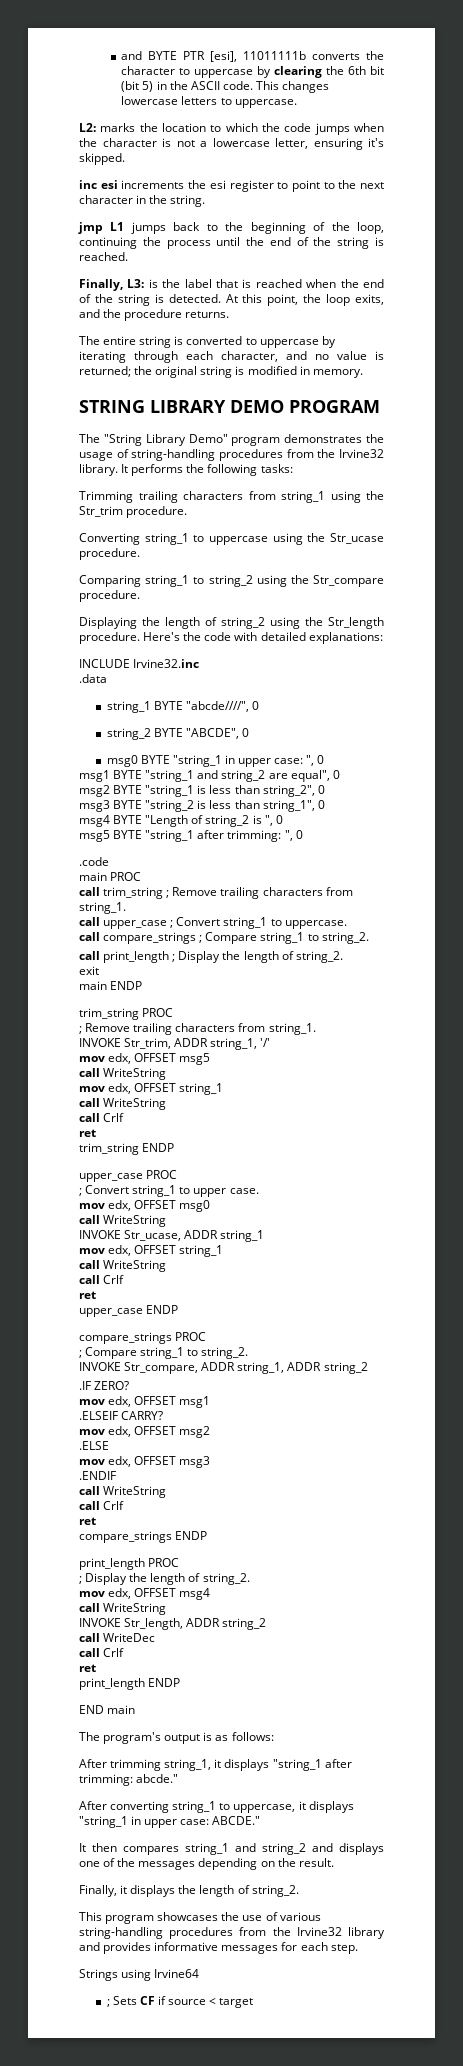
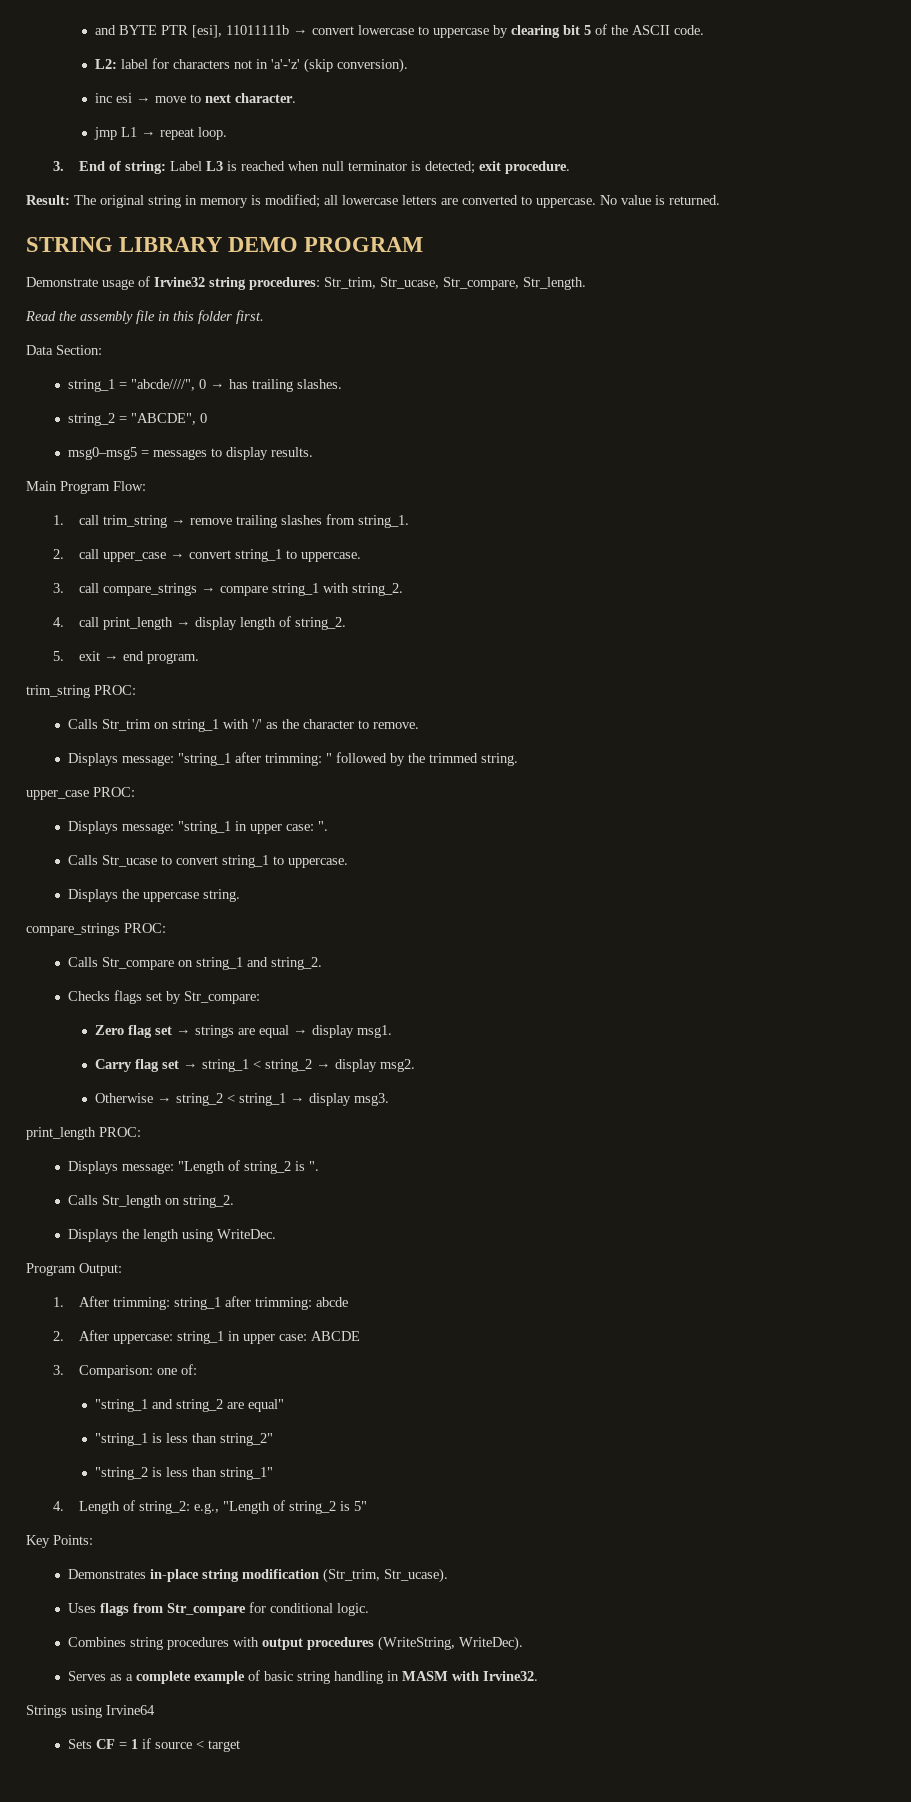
[312,51,384,60] [121,66,176,75] converts the character -> [293,25,415,35] → convert lowercase
[326,66,384,75] [121,81,330,93] [121,96,297,108] [79,123,384,135] [79,138,384,150] [79,153,125,165] [79,180,384,192] [79,195,206,207] [78,222,385,234] [79,237,384,249] [79,252,128,261] [79,279,384,291] [79,294,384,306] [79,309,230,321] [79,336,336,348] [79,351,384,363] [79,366,363,378] [79,400,380,413] [79,434,384,446] [79,449,384,461] [79,464,293,476] [79,491,384,503] [79,506,188,518] [79,533,384,545] [79,548,140,560] [79,575,384,587] [79,590,140,602] [79,617,384,629] [79,632,383,644] [79,659,200,668] [79,674,107,683] [106,701,183,713] the 6th bit (bit 5) in the ASCII code. This changes lowercase letters to uppercase. // L2: marks the location to which the code jumps when the character is not a lowercase letter, ensuring it's skipped. // inc esi increments the esi register to point to the next character in the string. // jmp L1 jumps back to the beginning of the loop, continuing the process until the end of the string is reached. // Finally, L3: is the label that is reached when the end of the string is detected. At this point, the loop exits, and the procedure returns. // The entire string is converted to uppercase by iterating through each character, and no value is returned; the original string is modified in memory. // STRING LIBRARY DEMO PROGRAM // The "String Library Demo" program demonstrates the usage of string-handling procedures from the Irvine32 library. It performs the following tasks: // Trimming trailing characters from string_1 using the Str_trim procedure. // Converting string_1 to uppercase using the Str_ucase procedure. // Comparing string_1 to string_2 using the Str_compare procedure. // Displaying the length of string_2 using the Str_length procedure. Here's the code with detailed explanations: // INCLUDE Irvine32.inc // .data // string_1 BYTE -> [563,24,705,35] [95,58,409,73] [95,93,297,103] [94,127,228,140] [52,161,571,174] [26,194,720,208] [26,237,424,252] [26,276,586,290] [25,310,264,324] [26,345,102,355] [68,379,128,392] bit 5 of the ASCII code. // L2: label for characters not in 'a'-'z' (skip conversion). // inc esi → move to next character. // jmp L1 → repeat loop. // 3. End of string: Label L3 is reached when null terminator is detected; exit procedure. // Result: The original string in memory is modified; all lowercase letters are converted to uppercase. No value is returned. // STRING LIBRARY DEMO PROGRAM // Demonstrate usage of Irvine32 string procedures: Str_trim, Str_ucase, Str_compare, Str_length. // Read the assembly file in this folder first. // Data Section: // string_1 =
[106,728,183,740] // string_2 BYTE -> [210,379,343,392] [68,413,128,426] → has trailing slashes. // string_2 =
[106,755,325,767] [79,770,340,782] [79,785,325,797] [79,800,325,812] [79,815,283,827] [79,830,303,842] [79,857,109,866] [79,872,142,881] [79,887,353,899] [79,902,126,914] [79,917,347,929] [79,932,369,944] [79,951,343,963] [79,966,99,975] [79,981,143,990] [79,1008,174,1020] [79,1023,316,1035] [79,1038,271,1050] [79,1053,211,1065] [79,1068,167,1080] [79,1083,224,1095] [79,1098,167,1110] [79,1113,125,1122] [79,1129,96,1137] [79,1143,175,1155] [79,1170,178,1182] [79,1185,259,1197] [79,1200,211,1212] [79,1215,167,1227] [79,1230,265,1242] [79,1245,224,1257] [79,1260,167,1272] [79,1275,125,1284] [79,1291,96,1299] [79,1305,179,1317] [79,1332,207,1344] [79,1347,249,1359] [79,1362,368,1374] [79,1381,130,1390] [79,1396,211,1408] [79,1411,164,1420] [79,1426,211,1438] [79,1441,109,1450] [79,1456,211,1468] [79,1471,116,1480] [79,1486,167,1498] [79,1501,125,1510] [79,1517,96,1525] [79,1531,208,1543] [79,1558,180,1570] [79,1573,250,1585] [79,1588,211,1600] [79,1603,167,1615] [79,1618,267,1630] [79,1633,156,1642] [79,1648,125,1657] [79,1664,96,1672] [79,1678,181,1690] [79,1705,136,1714] [79,1732,274,1744] [79,1759,352,1771] [79,1774,179,1786] [79,1801,354,1813] [79,1816,261,1828] [79,1843,384,1855] [79,1858,334,1870] [79,1885,299,1897] [79,1912,321,1924] [79,1927,385,1939] [79,1942,358,1954] msg0 BYTE "string_1 in upper case: ", 0 // msg1 BYTE "string_1 and string_2 are equal", 0 // msg2 BYTE "string_1 is less than string_2", 0 // msg3 BYTE "string_2 is less than string_1", 0 // msg4 BYTE "Length of string_2 is ", 0 // msg5 BYTE "string_1 after trimming: ", 0 // .code // main PROC // call trim_string ; Remove trailing characters from string_1. // call upper_case ; Convert string_1 to uppercase. // call compare_strings ; Compare string_1 to string_2. // call print_length ; Display the length of string_2. // exit // main ENDP // trim_string PROC // ; Remove trailing characters from string_1. // INVOKE Str_trim, ADDR string_1, '/' // mov edx, OFFSET msg5 // call WriteString // mov edx, OFFSET string_1 // call WriteString // call Crlf // ret // trim_string ENDP // upper_case PROC // ; Convert string_1 to upper case. // mov edx, OFFSET msg0 // call WriteString // INVOKE Str_ucase, ADDR string_1 // mov edx, OFFSET string_1 // call WriteString // call Crlf // ret // upper_case ENDP // compare_strings PROC // ; Compare string_1 to string_2. // INVOKE Str_compare, ADDR string_1, ADDR string_2 // .IF ZERO? // mov edx, OFFSET msg1 // .ELSEIF CARRY? // mov edx, OFFSET msg2 // .ELSE // mov edx, OFFSET msg3 // .ENDIF // call WriteString // call Crlf // ret // compare_strings ENDP // print_length PROC // ; Display the length of string_2. // mov edx, OFFSET msg4 // call WriteString // INVOKE Str_length, ADDR string_2 // call WriteDec // call Crlf // ret // print_length ENDP // END main // The program's output is as follows: // After trimming string_1, it displays "string_1 after trimming: abcde." // After converting string_1 to uppercase, it displays "string_1 in upper case: ABCDE." // It then compares string_1 and string_2 and displays one of the messages depending on the result. // Finally, it displays the length of string_2. // This program showcases the use of various string-handling procedures from the Irvine32 library and provides informative messages for each step. -> [68,447,314,460] [26,481,146,494] [52,514,410,528] [52,549,362,562] [52,583,404,596] [52,616,347,630] [52,651,200,664] [26,685,136,698] [68,719,420,732] [68,752,519,766] [26,787,135,800] [68,821,329,834] [68,855,349,868] [68,889,241,902] [26,923,166,936] [68,957,323,970] [68,990,261,1004] [95,1025,393,1038] [95,1059,416,1072] [95,1093,390,1106] [26,1127,141,1140] [68,1160,320,1174] [68,1195,235,1208] [68,1229,277,1242] [26,1263,122,1276] [52,1296,349,1310] [52,1330,361,1344] [52,1364,198,1378] [95,1399,285,1412] [95,1433,274,1446] [95,1467,274,1480] [52,1500,368,1514] [26,1535,93,1548] [68,1568,449,1583] [68,1602,370,1616] [68,1636,524,1651] [68,1670,539,1684] msg0–msg5 = messages to display results. // Main Program Flow: // 1. call trim_string → remove trailing slashes from string_1. // 2. call upper_case → convert string_1 to uppercase. // 3. call compare_strings → compare string_1 with string_2. // 4. call print_length → display length of string_2. // 5. exit → end program. // trim_string PROC: // Calls Str_trim on string_1 with '/' as the character to remove. // Displays message: "string_1 after trimming: " followed by the trimmed string. // upper_case PROC: // Displays message: "string_1 in upper case: ". // Calls Str_ucase to convert string_1 to uppercase. // Displays the uppercase string. // compare_strings PROC: // Calls Str_compare on string_1 and string_2. // Checks flags set by Str_compare: // Zero flag set → strings are equal → display msg1. // Carry flag set → string_1 < string_2 → display msg2. // Otherwise → string_2 < string_1 → display msg3. // print_length PROC: // Displays message: "Length of string_2 is ". // Calls Str_length on string_2. // Displays the length using WriteDec. // Program Output: // 1. After trimming: string_1 after trimming: abcde // 2. After uppercase: string_1 in upper case: ABCDE // 3. Comparison: one of: // "string_1 and string_2 are equal" // "string_1 is less than string_2" // "string_2 is less than string_1" // 4. Length of string_2: e.g., "Length of string_2 is 5" // Key Points: // Demonstrates in-place string modification (Str_trim, Str_ucase). // Uses flags from Str_compare for conditional logic. // Combines string procedures with output procedures (WriteString, WriteDec). // Serves as a complete example of basic string handling in MASM with Irvine32.
[106,1999,110,2007] ; -> (155, 1710) none
(155, 2000) none -> [119,1739,139,1749] = 1

